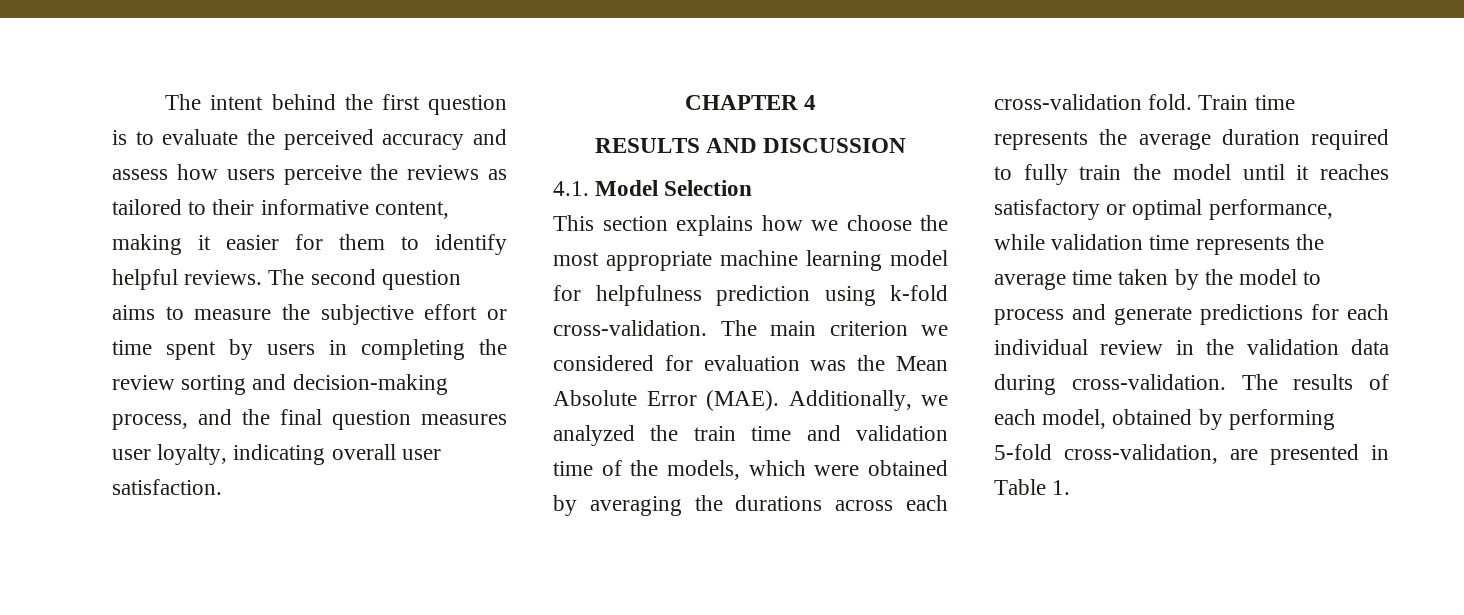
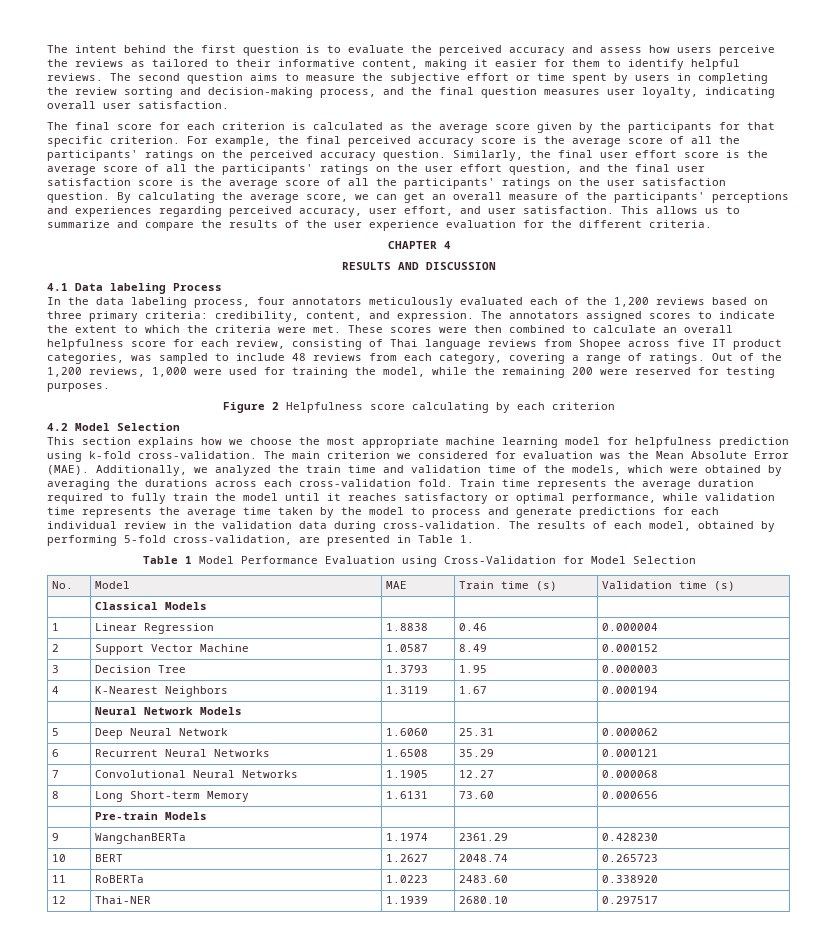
(222, 487) none -> [47,122,775,133] [47,136,740,147] [47,150,768,161] [47,164,705,175] [47,178,726,189] [47,192,789,203] [47,206,740,217] [47,220,712,231] // The final score for each criterion is calculated as the average score given by the participants for that specific criterion. For example, the final perceived accuracy score is the average score of all the participants' ratings on the perceived accuracy question. Similarly, the final user effort score is the average score of all the participants' ratings on the user effort question, and the final user satisfaction score is the average score of all the participants' ratings on the user satisfaction question. By calculating the average score, we can get an overall measure of the participants' perceptions and experiences regarding perceived accuracy, user effort, and user satisfaction. This allows us to summarize and compare the results of the user experience evaluation for the different criteria.
[553,181,589,196] 4.1. -> [47,283,222,294] [47,297,768,308] [47,311,775,322] [47,325,733,333] [47,339,782,350] [47,353,782,364] [47,367,775,378] [47,383,110,392] [223,402,615,413] [47,423,68,431] 4.1 Data labeling Process // In the data labeling process, four annotators meticulously evaluated each of the 1,200 reviews based on three primary criteria: credibility, content, and expression. The annotators assigned scores to indicate the extent to which the criteria were met. These scores were then combined to calculate an overall helpfulness score for each review, consisting of Thai language reviews from Shopee across five IT product categories, was sampled to include 48 reviews from each category, covering a range of ratings. Out of the 1,200 reviews, 1,000 were used for training the model, while the remaining 200 were reserved for testing purposes. // Figure 2 Helpfulness score calculating by each criterion // 4.2
(1071, 487) none -> [142,556,696,567] [51,581,73,589] [94,581,130,589] [385,581,407,589] [458,581,557,591] [601,581,735,591] [94,602,207,610] [51,623,59,631] [94,623,214,634] [385,623,428,631] [458,623,487,631] [601,623,658,631] [51,644,59,652] [94,644,249,655] [385,644,428,652] [458,644,487,652] [601,644,658,652] [51,665,59,673] [94,665,186,673] [385,665,428,673] [458,665,487,673] [601,665,658,673] [51,686,59,694] [94,686,228,697] [385,686,428,694] [458,686,487,694] [601,686,658,694] [94,707,242,715] [51,728,59,736] [94,728,228,739] [385,728,428,736] [458,728,494,736] [601,728,658,736] [51,749,59,757] [94,749,270,757] [385,749,428,757] [458,749,494,757] [601,749,658,757] [51,770,59,778] [94,770,298,778] [385,770,428,778] [458,770,494,778] [601,770,658,778] [51,791,59,799] [94,791,249,802] [385,791,428,799] [458,791,494,799] [601,791,658,799] [94,812,207,820] [51,833,59,841] [94,833,186,844] [385,833,428,841] [458,833,508,841] [601,833,658,841] [51,854,66,862] [94,854,123,862] [385,854,428,862] [458,854,508,862] [601,854,658,862] [51,875,66,883] [94,875,144,883] [385,875,428,883] [458,875,508,883] [601,875,658,883] [51,896,66,904] [94,896,151,904] [385,896,428,904] [458,896,508,904] [601,896,658,904] // Table 1 Model Performance Evaluation using Cross-Validation for Model Selection // No. | Model | MAE | Train time (s) | Validation time (s) // | Classical Models | | | // 1 | Linear Regression | 1.8838 | 0.46 | 0.000004 // 2 | Support Vector Machine | 1.0587 | 8.49 | 0.000152 // 3 | Decision Tree | 1.3793 | 1.95 | 0.000003 // 4 | K-Nearest Neighbors | 1.3119 | 1.67 | 0.000194 // | Neural Network Models | | | // 5 | Deep Neural Network | 1.6060 | 25.31 | 0.000062 // 6 | Recurrent Neural Networks | 1.6508 | 35.29 | 0.000121 // 7 | Convolutional Neural Networks | 1.1905 | 12.27 | 0.000068 // 8 | Long Short-term Memory | 1.6131 | 73.60 | 0.000656 // | Pre-train Models | | | // 9 | WangchanBERTa | 1.1974 | 2361.29 | 0.428230 // 10 | BERT | 1.2627 | 2048.74 | 0.265723 // 11 | RoBERTa | 1.0223 | 2483.60 | 0.338920 // 12 | Thai-NER | 1.1939 | 2680.10 | 0.297517

